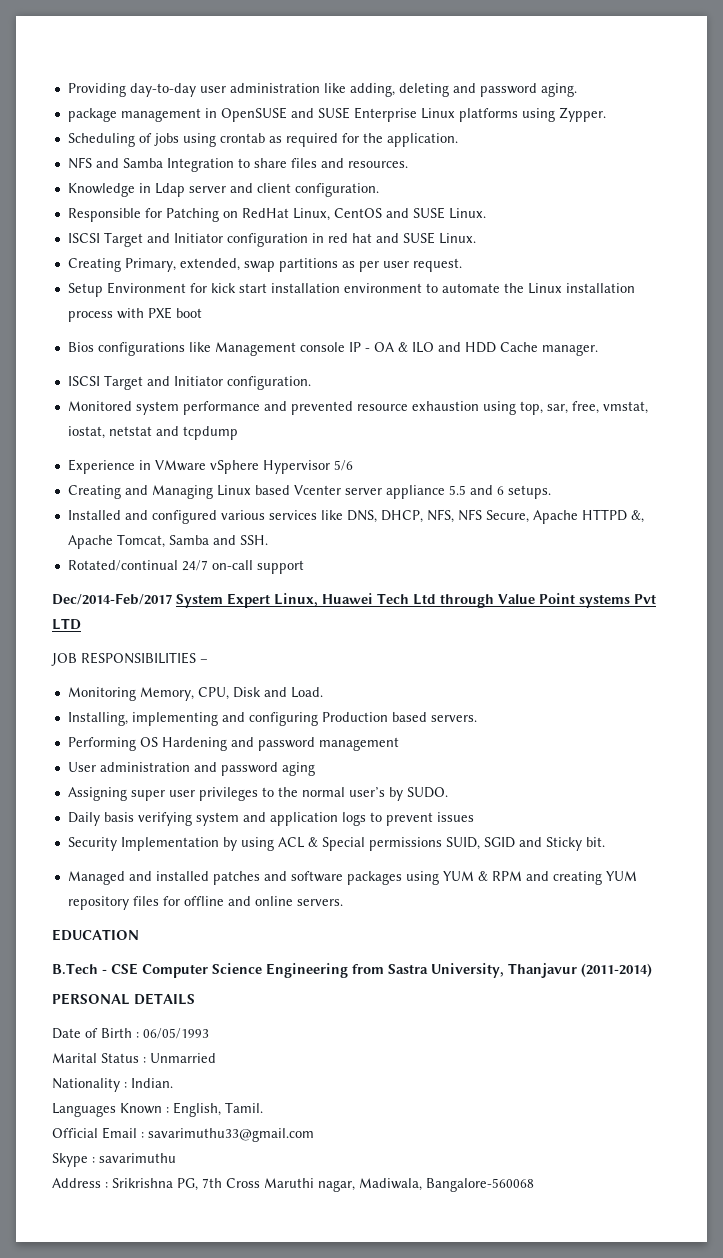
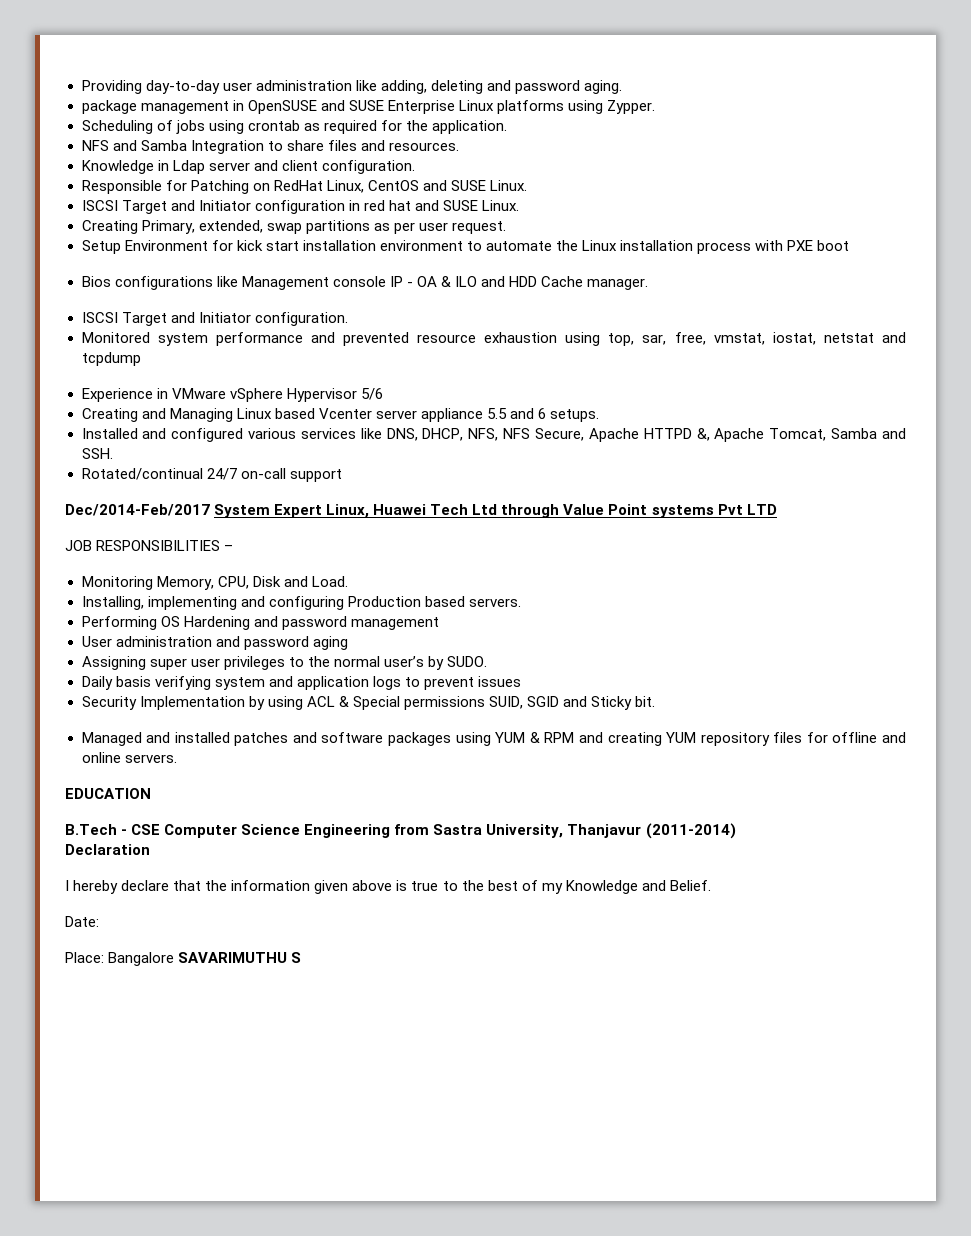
[52,993,195,1005] [52,1028,209,1039] [52,1053,216,1063] [52,1078,173,1092] [52,1102,263,1117] [52,1127,314,1142] [52,1153,176,1167] [52,1178,534,1192] PERSONAL DETAILS // Date of Birth : 06/05/1993 // Marital Status : Unmarried // Nationality : Indian. // Languages Known : English, Tamil. // Official Email : savarimuthu33@gmail.com // Skype : savarimuthu // Address : Srikrishna PG, 7th Cross Maruthi nagar, Madiwala, Bangalore-560068 -> [65,844,150,855] [65,880,711,894] [65,916,99,927] [65,952,302,966] Declaration // I hereby declare that the information given above is true to the best of my Knowledge and Belief. // Date: // Place: Bangalore SAVARIMUTHU S

